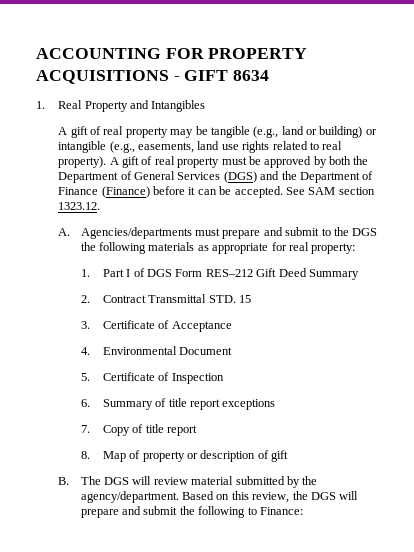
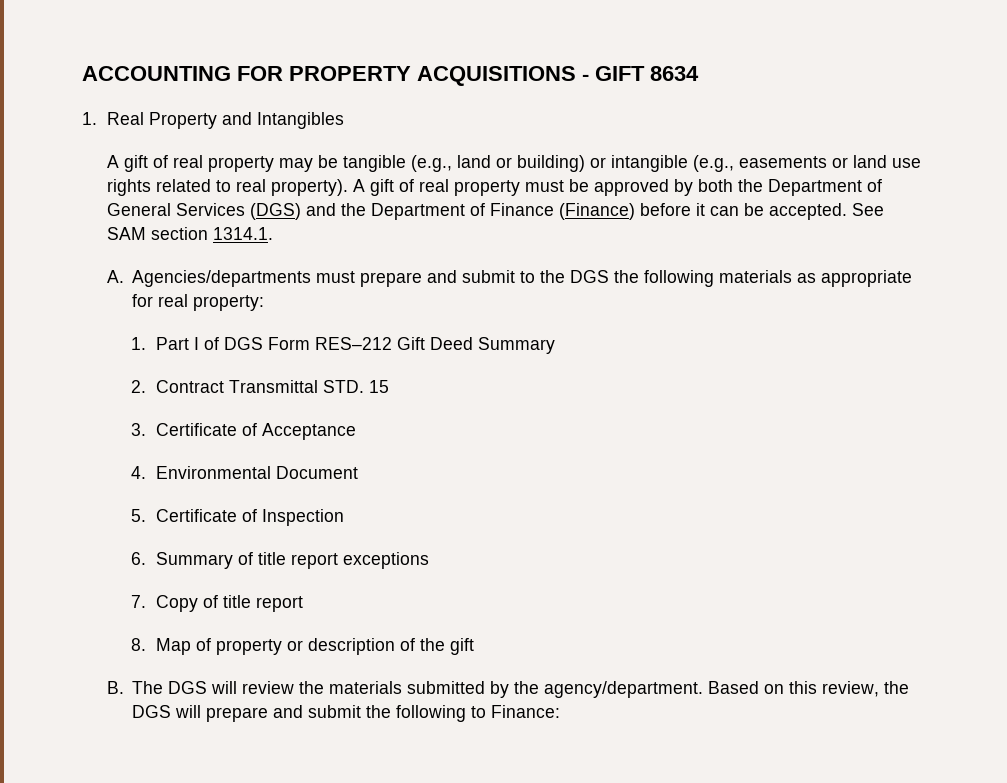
[138,142,195,153] easements, -> [738,156,848,168] easements or
[58,202,101,210] 1323.12. -> [212,227,273,240] 1314.1.
(269, 454) none -> [419,638,445,651] the
[191,476,234,485] material -> [299,681,403,694] the materials

